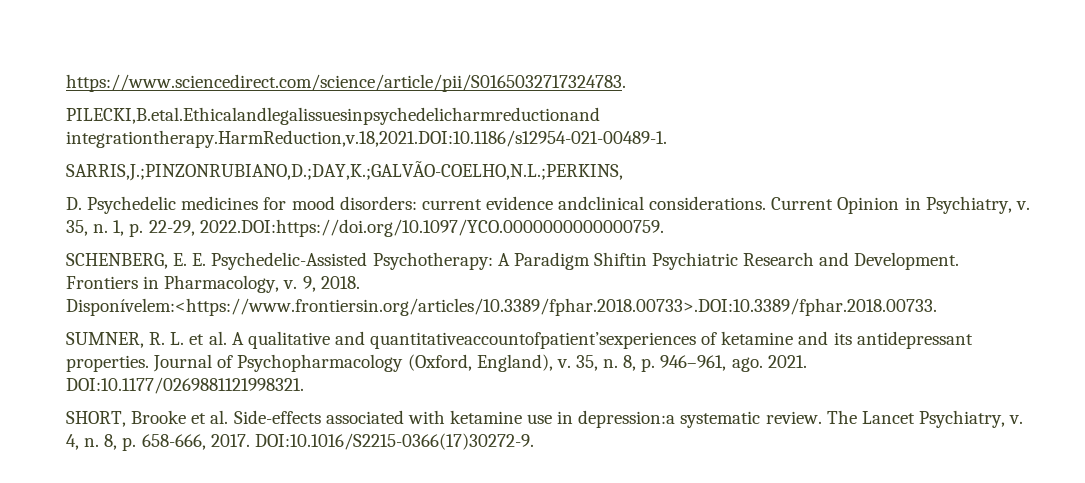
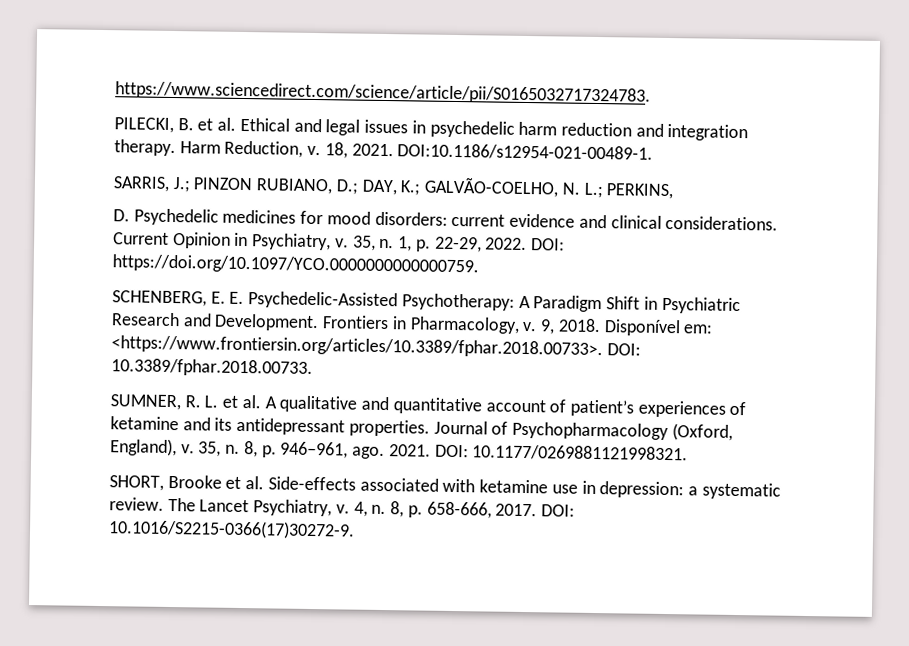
[66,107,600,125] [66,130,667,148] [66,161,623,181] PILECKI,B.etal.Ethicalandlegalissuesinpsychedelicharmreductionand integrationtherapy.HarmReduction,v.18,2021.DOI:10.1186/s12954-021-00489-1. // SARRIS,J.;PINZONRUBIANO,D.;DAY,K.;GALVÃO-COELHO,N.L.;PERKINS, -> [114,117,749,142] [114,139,654,161] [113,176,674,200] PILECKI, B. et al. Ethical and legal issues in psychedelic harm reduction and integration therapy. Harm Reduction, v. 18, 2021. DOI:10.1186/s12954-021-00489-1. // SARRIS, J.; PINZON RUBIANO, D.; DAY, K.; GALVÃO-COELHO, N. L.; PERKINS,
[558,196,645,210] andclinical -> [578,214,662,229] and clinical
[199,219,664,237] 2022.DOI:https://doi.org/10.1097/YCO.0000000000000759. -> [485,237,565,251] [112,254,479,276] 2022. DOI: https://doi.org/10.1097/YCO.0000000000000759.
[593,252,647,266] Shiftin -> [606,296,658,310] Shift in
[66,298,937,316] Disponívelem:<https://www.frontiersin.org/articles/10.3389/fphar.2018.00733>.DOI:10.3389/fphar.2018.00733. -> [603,319,714,337] [111,335,641,359] [111,358,313,377] Disponível em: <https://www.frontiersin.org/articles/10.3389/fphar.2018.00733>. DOI: 10.3389/fphar.2018.00733.
[370,332,697,349] quantitativeaccountofpatient’sexperiences -> [392,397,726,418] quantitative account of patient’s experiences
[66,377,304,394] DOI:10.1177/0269881121998321. -> [434,444,689,462] DOI: 10.1177/0269881121998321.
[578,410,676,428] depression:a -> [599,481,698,499] depression: a
[254,433,534,450] DOI:10.1016/S2215-0366(17)30272-9. -> [540,504,575,517] [108,519,355,540] DOI: 10.1016/S2215-0366(17)30272-9.

